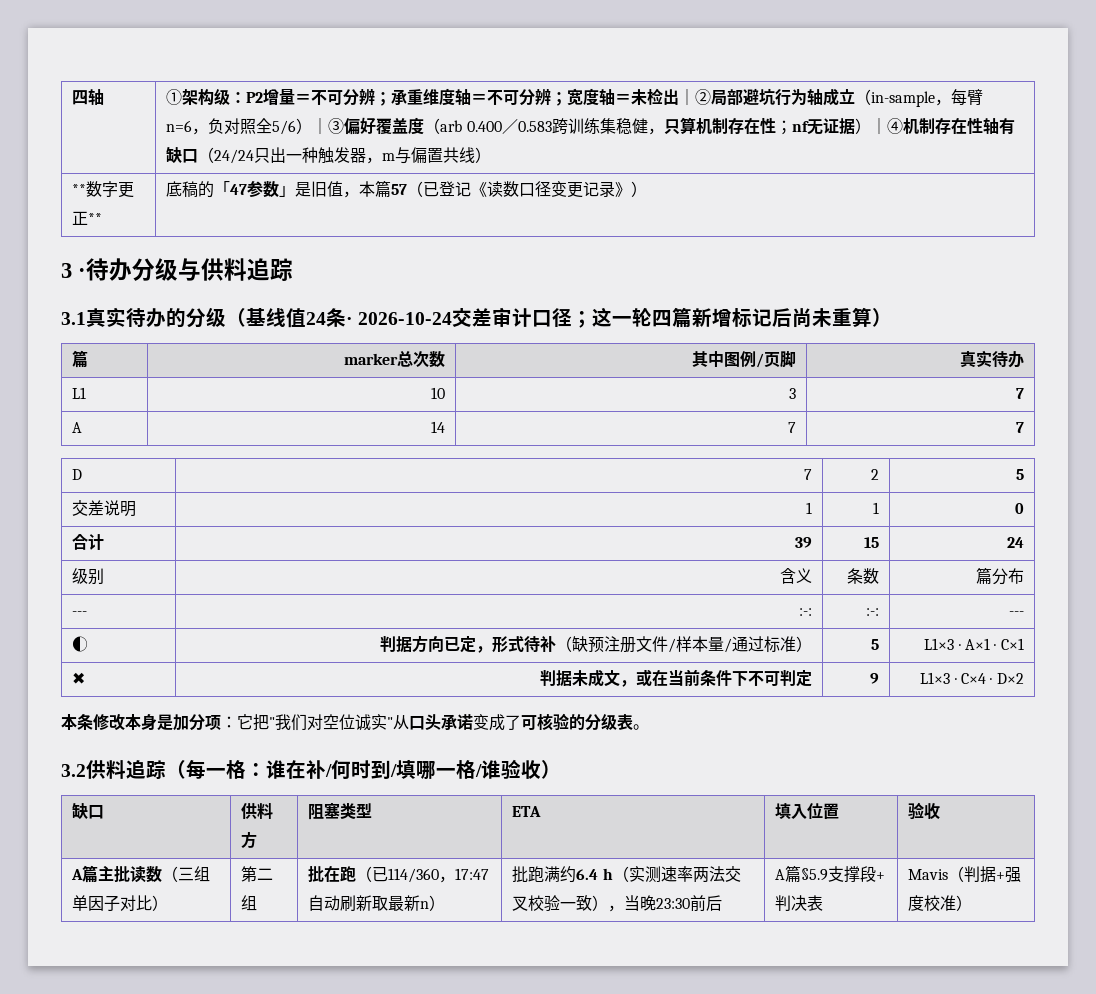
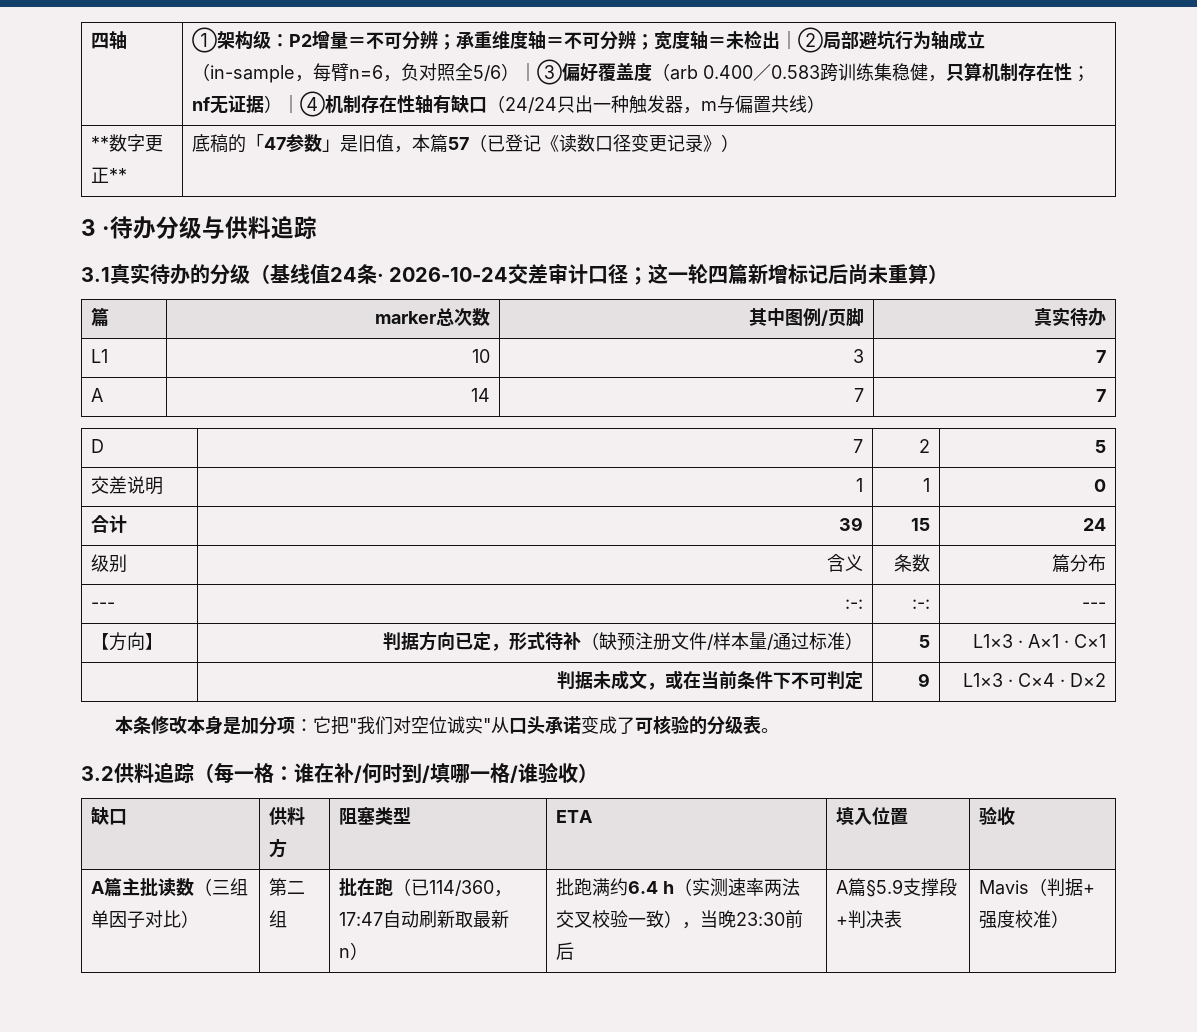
[72,636,89,652] ◐ -> [91,632,164,651] 【方向】
[72,672,86,684] ✖ -> (1106, 641) none

